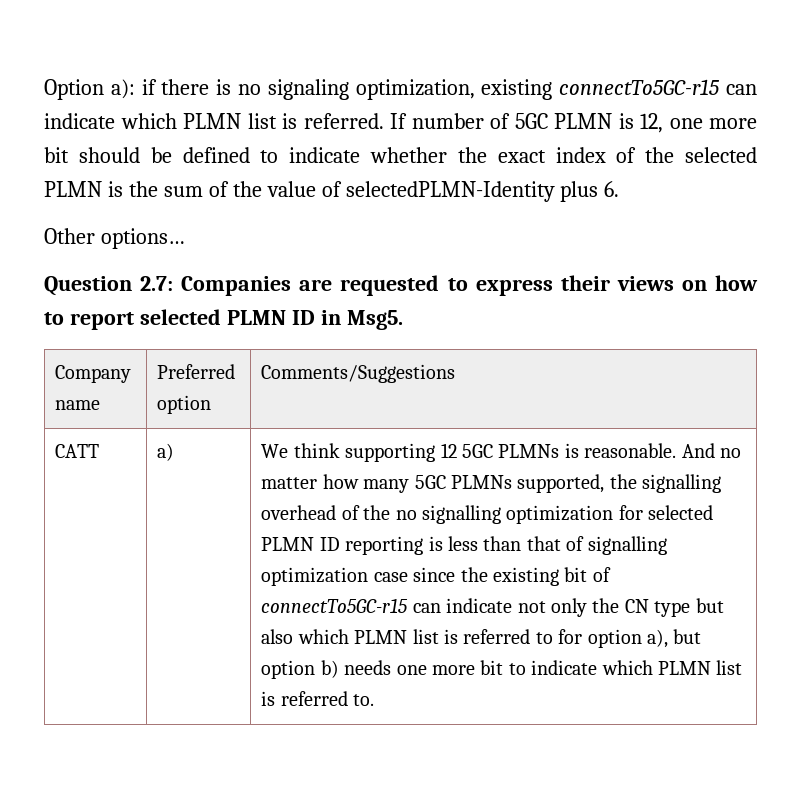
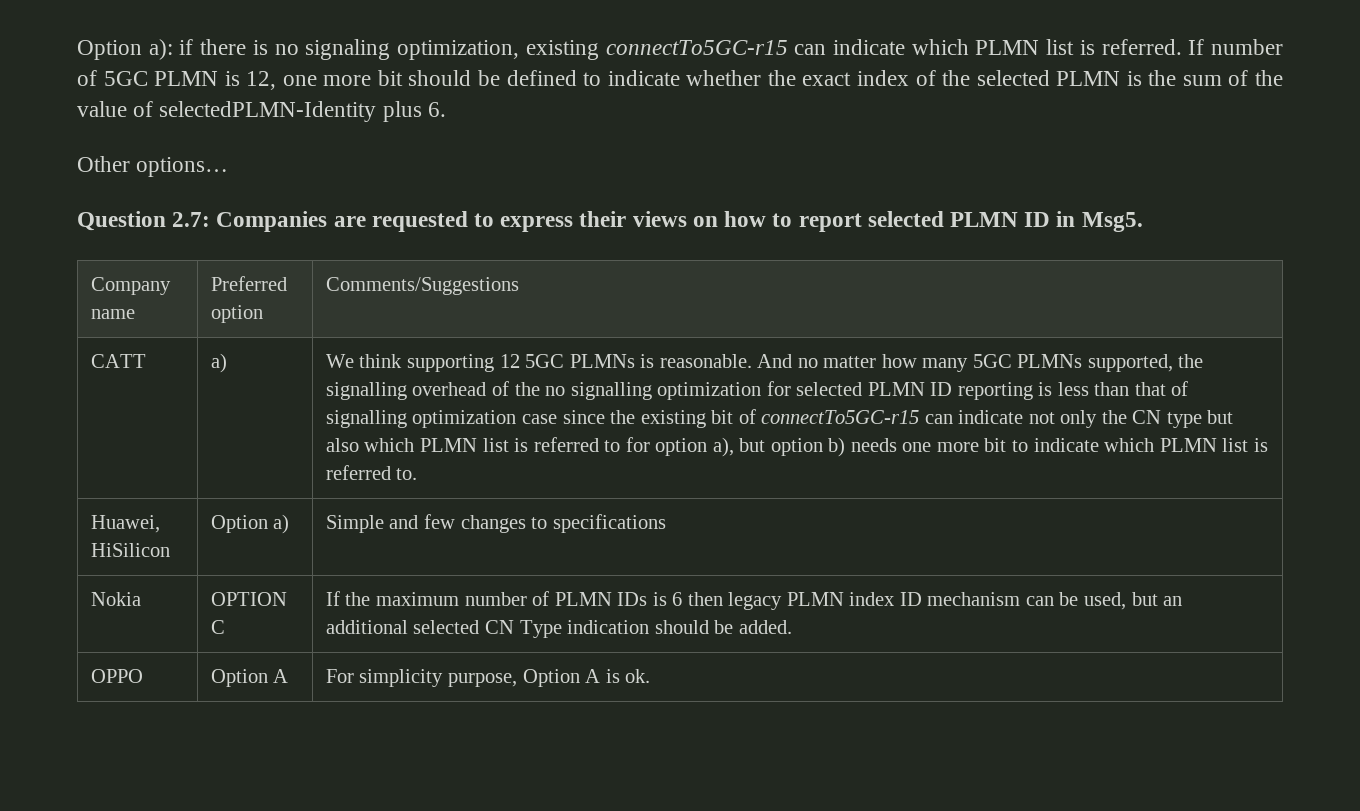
(375, 700) none -> [90,515,160,533] [90,543,170,557] [210,514,290,534] [325,514,666,533] [90,592,141,606] [210,592,287,606] [210,620,225,634] [325,591,1183,610] [325,620,792,638] [90,669,143,683] [210,669,289,687] [325,669,651,687] // Huawei, HiSilicon | Option a) | Simple and few changes to specifications // Nokia | OPTION C | If the maximum number of PLMN IDs is 6 then legacy PLMN index ID mechanism can be used, but an additional selected CN Type indication should be added. // OPPO | Option A | For simplicity purpose, Option A is ok.

